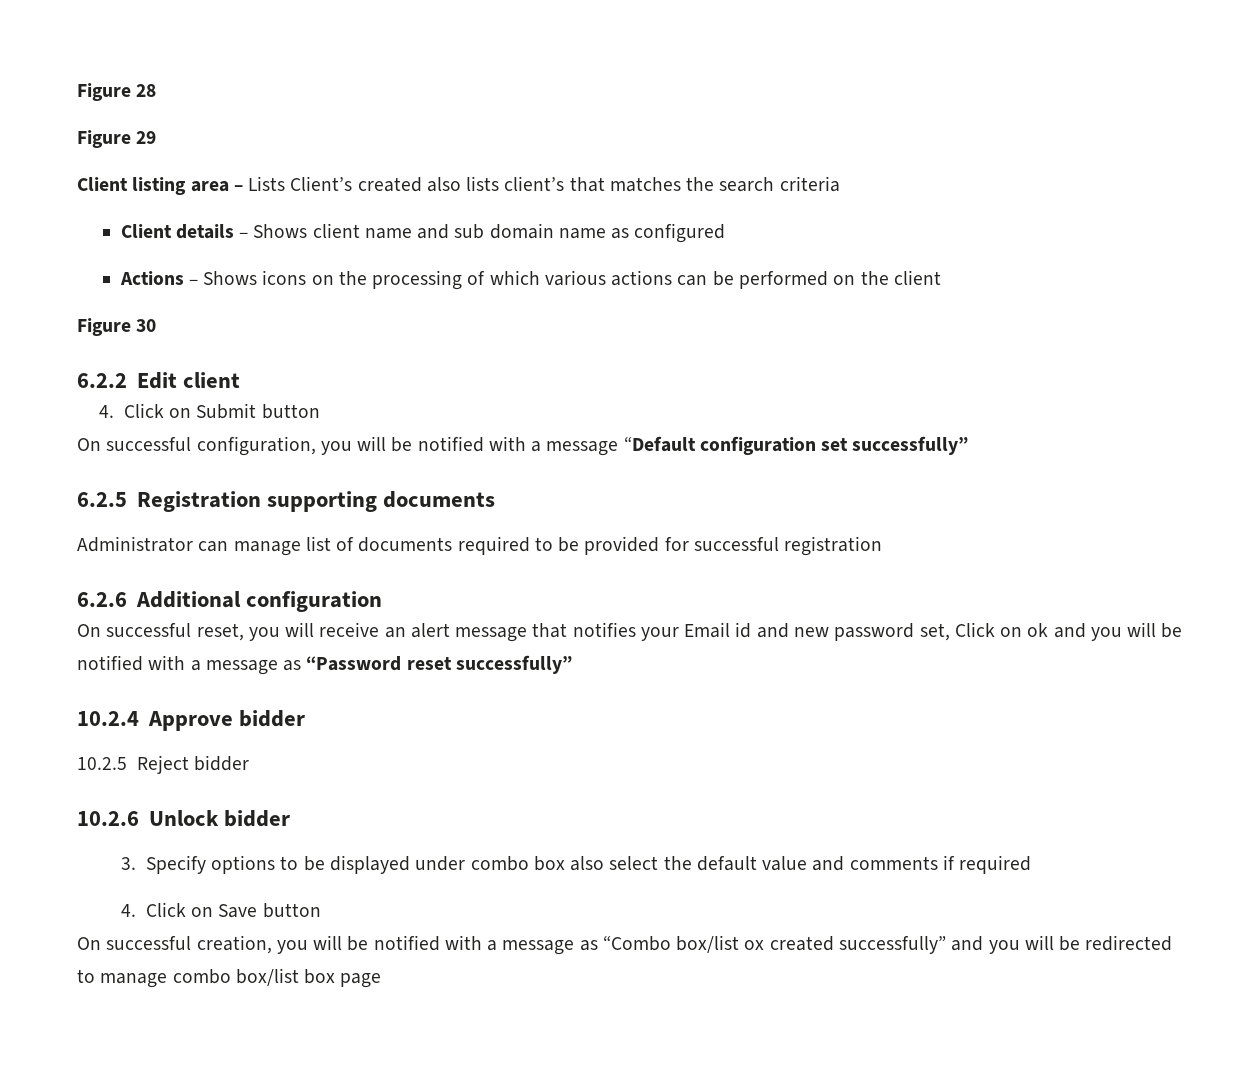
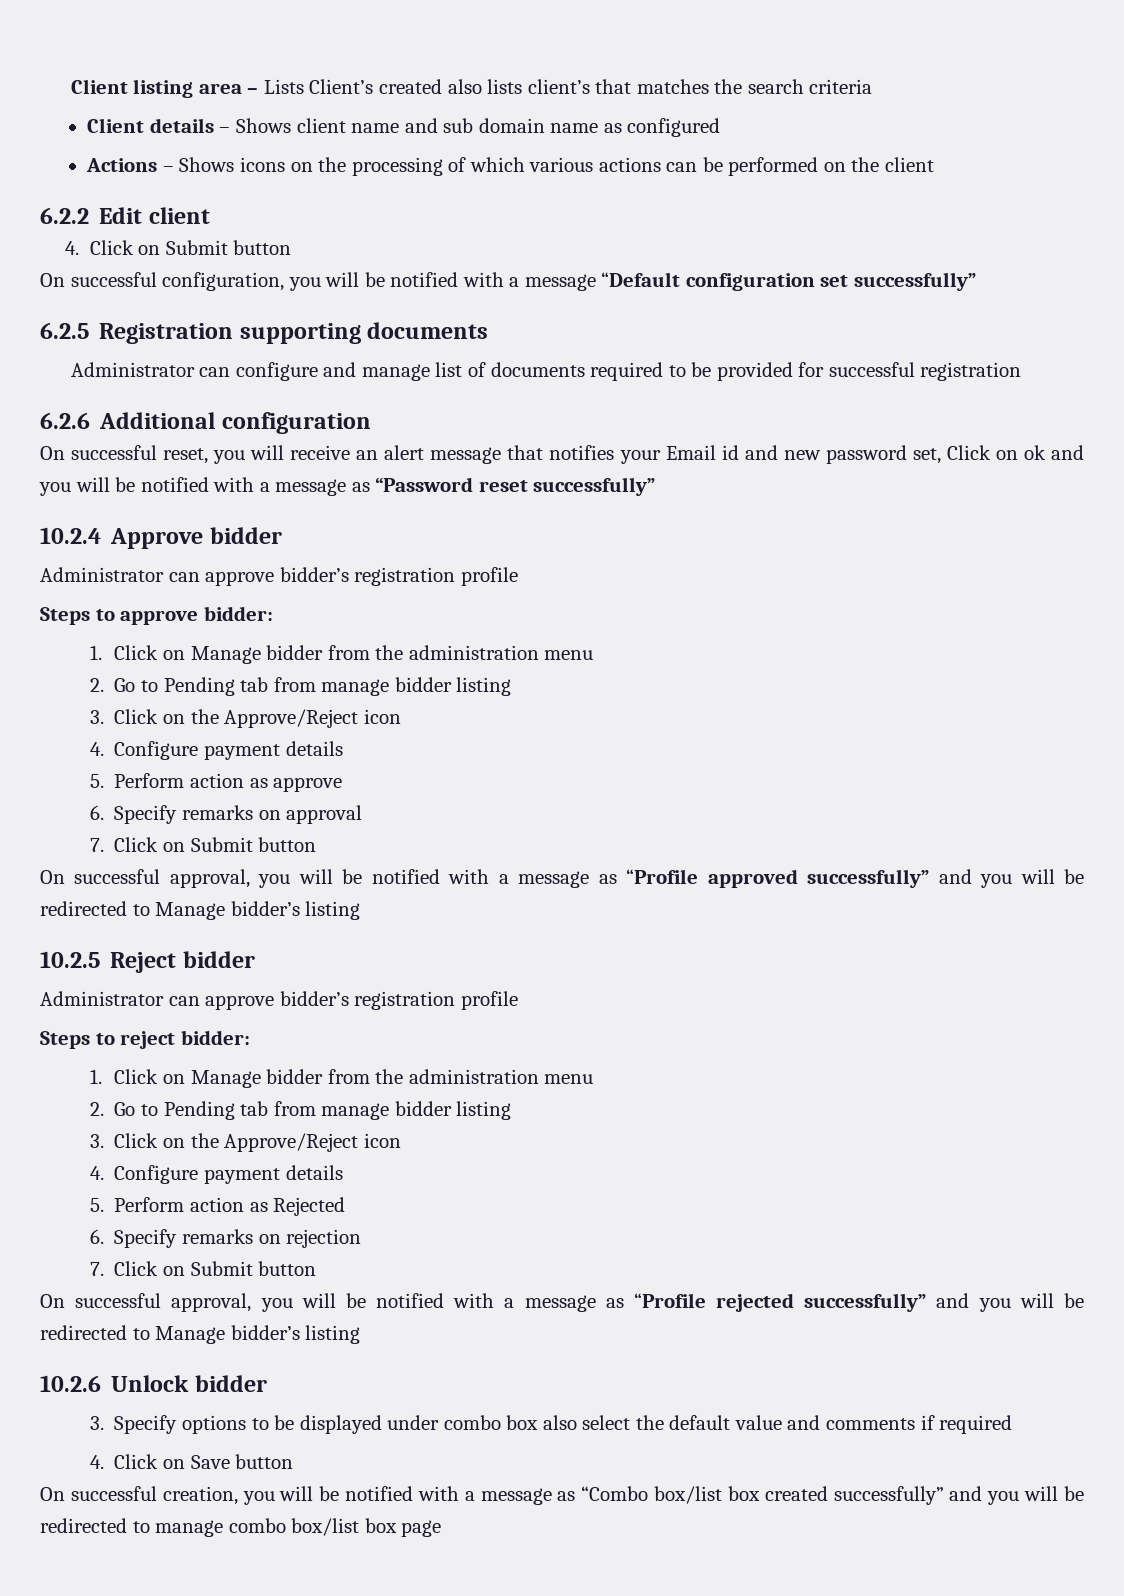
[77,83,157,101] [77,130,157,148] Figure 28 // Figure 29 // -> (70, 86) none
[77,318,157,336] // Figure 30 -> (934, 164) none
(229, 546) none -> [235,362,357,381] configure and
[77,755,250,774] 10.2.5 Reject bidder -> [40,567,518,586] [40,606,273,625] [89,645,594,664] [89,677,512,696] [89,709,401,728] [89,741,343,760] [89,773,343,792] [89,805,363,824] [89,837,317,852] [40,869,1085,888] [40,901,361,920] [40,951,255,973] [40,991,518,1010] [40,1030,250,1049] [89,1069,594,1088] [89,1101,512,1120] [89,1133,401,1152] [89,1165,343,1184] [89,1197,346,1216] [89,1229,362,1248] [89,1261,317,1276] [40,1293,1084,1312] [40,1325,361,1344] Administrator can approve bidder’s registration profile // Steps to approve bidder: // 1. Click on Manage bidder from the administration menu // 2. Go to Pending tab from manage bidder listing // 3. Click on the Approve/Reject icon // 4. Configure payment details // 5. Perform action as approve // 6. Specify remarks on approval // 7. Click on Submit button // On successful approval, you will be notified with a message as “Profile approved successfully” and you will be redirected to Manage bidder’s listing // 10.2.5 Reject bidder // Administrator can approve bidder’s registration profile // Steps to reject bidder: // 1. Click on Manage bidder from the administration menu // 2. Go to Pending tab from manage bidder listing // 3. Click on the Approve/Reject icon // 4. Configure payment details // 5. Perform action as Rejected // 6. Specify remarks on rejection // 7. Click on Submit button // On successful approval, you will be notified with a message as “Profile rejected successfully” and you will be redirected to Manage bidder’s listing
[744,940,765,950] ox -> [727,1486,760,1501] box

